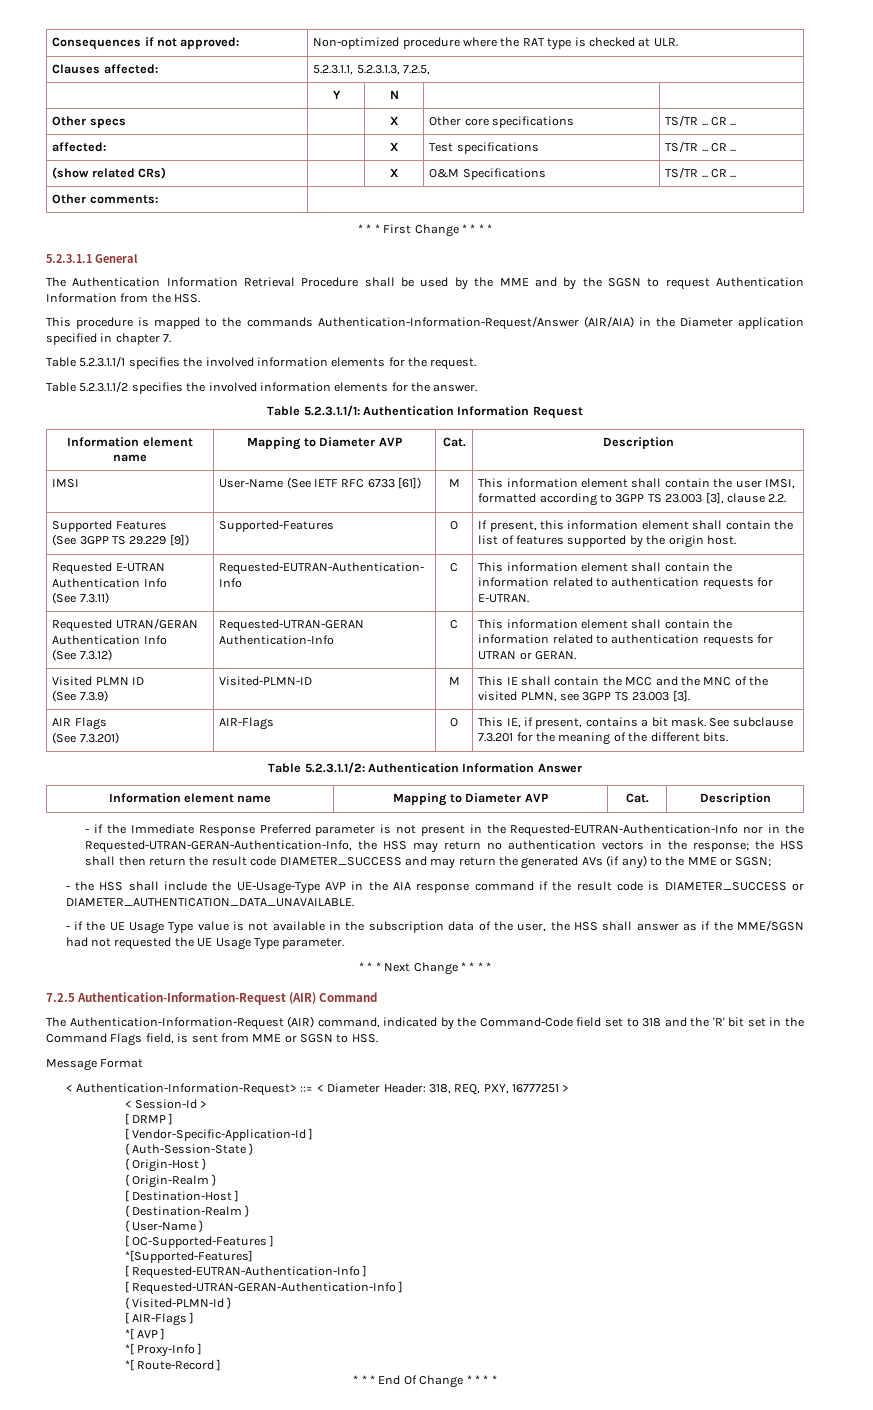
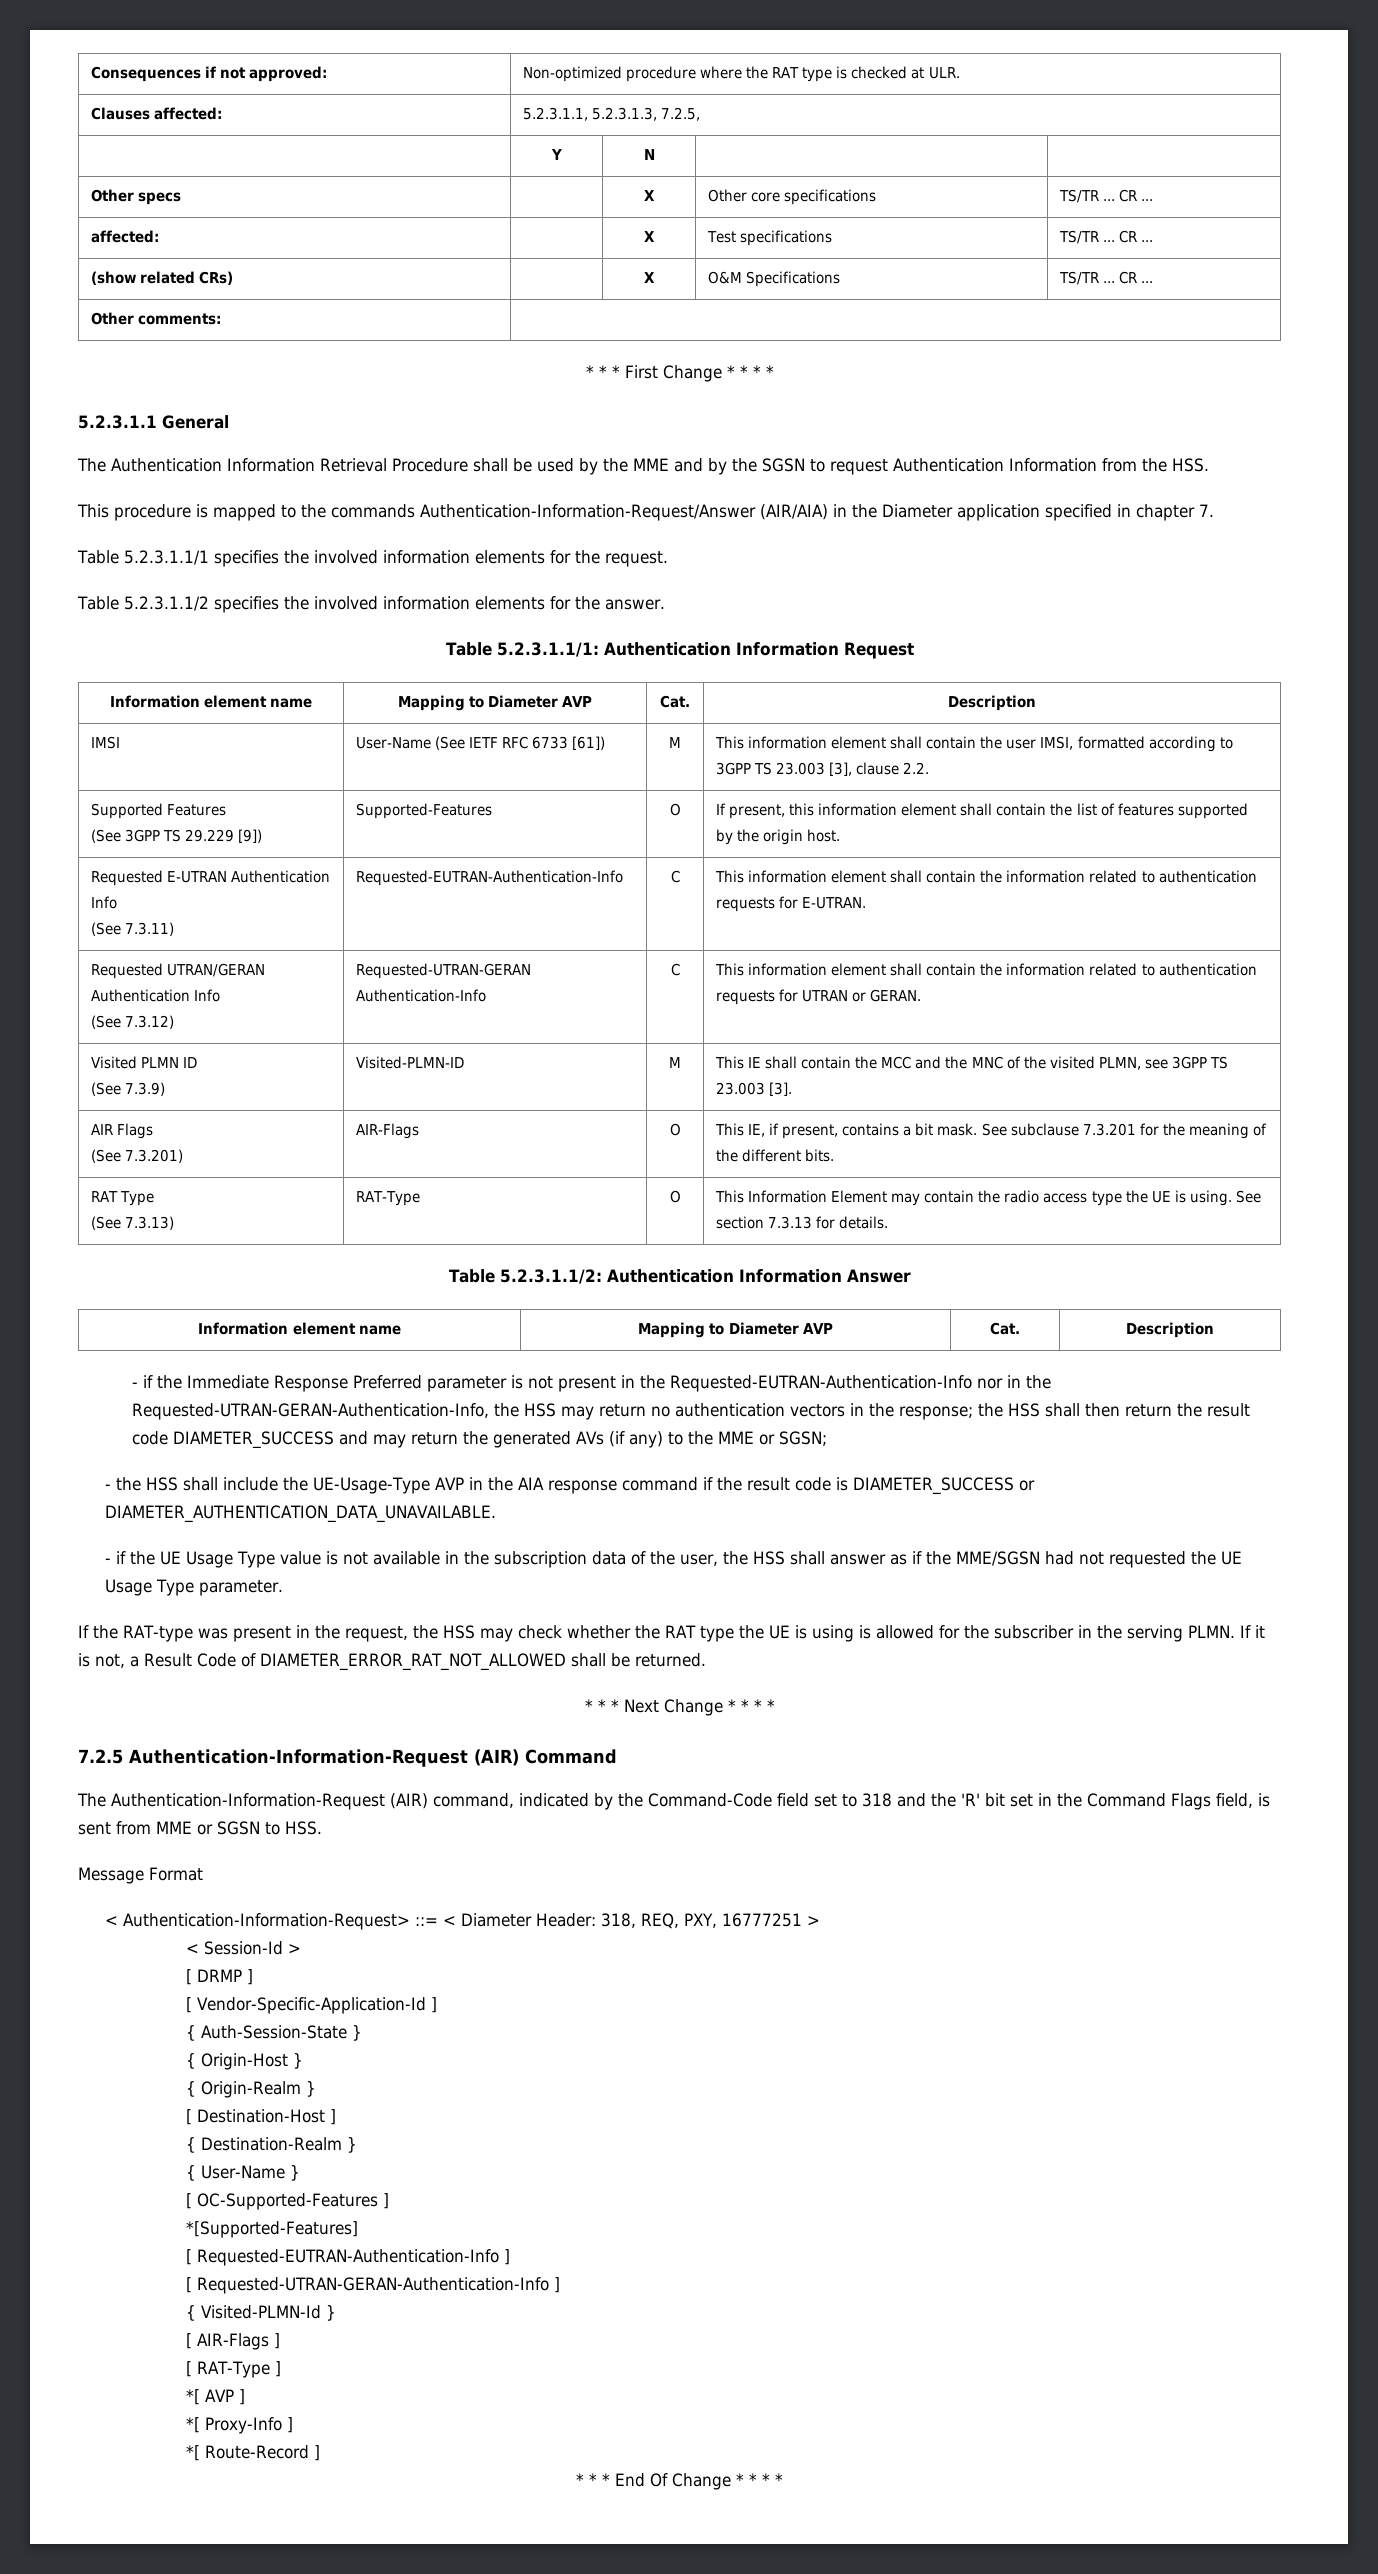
(728, 737) none -> [91,1191,155,1206] [91,1216,175,1230] [356,1191,421,1206] [669,1190,681,1203] [715,1190,1261,1206] [716,1216,889,1229] // RAT Type // (See 7.3.13) | RAT-Type | O | This Information Element may contain the radio access type the UE is using. See section 7.3.13 for details.
(345, 943) none -> [78,1625,1265,1642] [78,1653,706,1671] // If the RAT-type was present in the request, the HSS may check whether the RAT type the UE is using is allowed for the subscriber in the serving PLMN. If it is not, a Result Code of DIAMETER_ERROR_RAT_NOT_ALLOWED shall be returned.
(195, 1318) none -> [185,2361,281,2378] // [ RAT-Type ]

